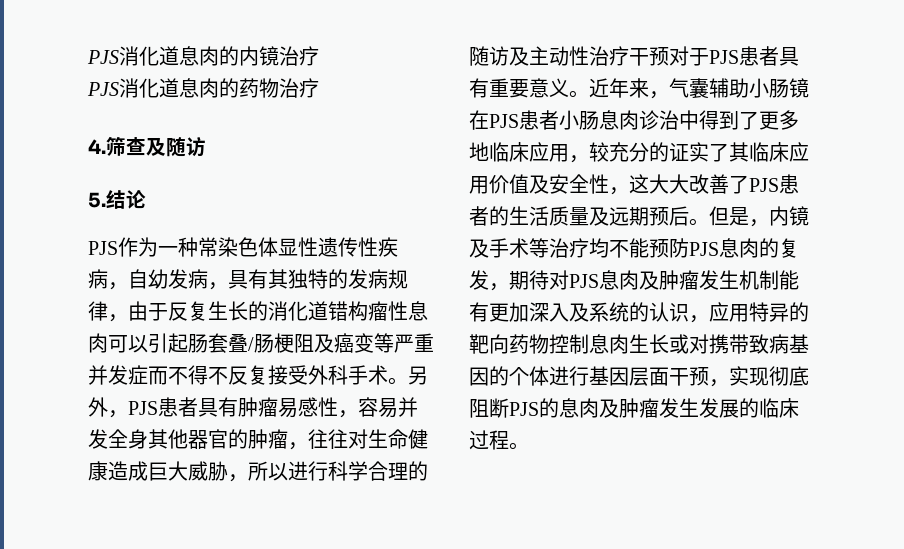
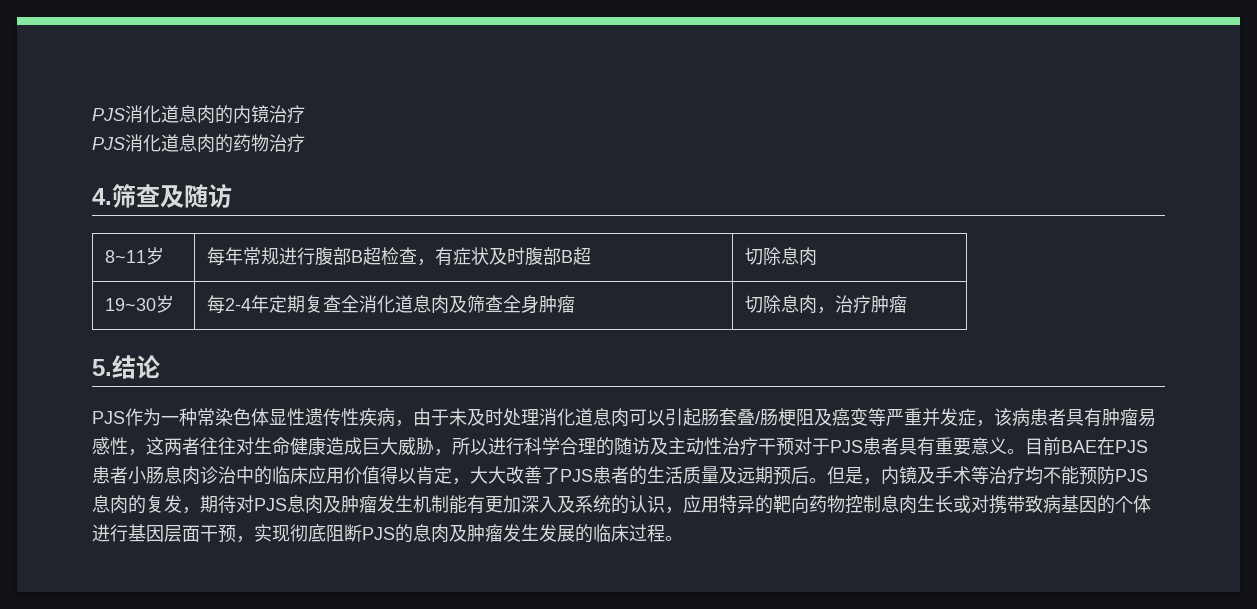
(206, 147) none -> [105,247,165,265] [207,247,592,266] [745,247,818,265] [105,295,175,313] [207,295,576,314] [745,295,908,314] // 8~11岁 | 每年常规进行腹部B超检查，有症状及时腹部B超 | 切除息肉 // 19~30岁 | 每2-4年定期复查全消化道息肉及筛查全身肿瘤 | 切除息肉，治疗肿瘤
[128,269,408,290] [88,301,408,322] 自幼发病，具有其独特的发病规律，由于反复生长的消化道错构瘤性 -> [413,408,593,426] 由于未及时处理消化道
[148,365,428,385] [88,397,158,418] 而不得不反复接受外科手术。另外，PJS -> [976,408,1030,427] ，该病
[358,397,418,418] [88,429,308,450] 容易并发全身其他器官的肿瘤， -> [146,437,200,455] 这两者
[589,78,809,99] 近年来，气囊辅助小肠镜 -> [1025,437,1097,455] 目前BAE
[699,110,799,130] [469,142,809,163] [469,174,649,195] 得到了更多地临床应用，较充分的证实了其临床应用价值及安全性，这 -> [254,466,470,485] 的临床应用价值得以肯定，

